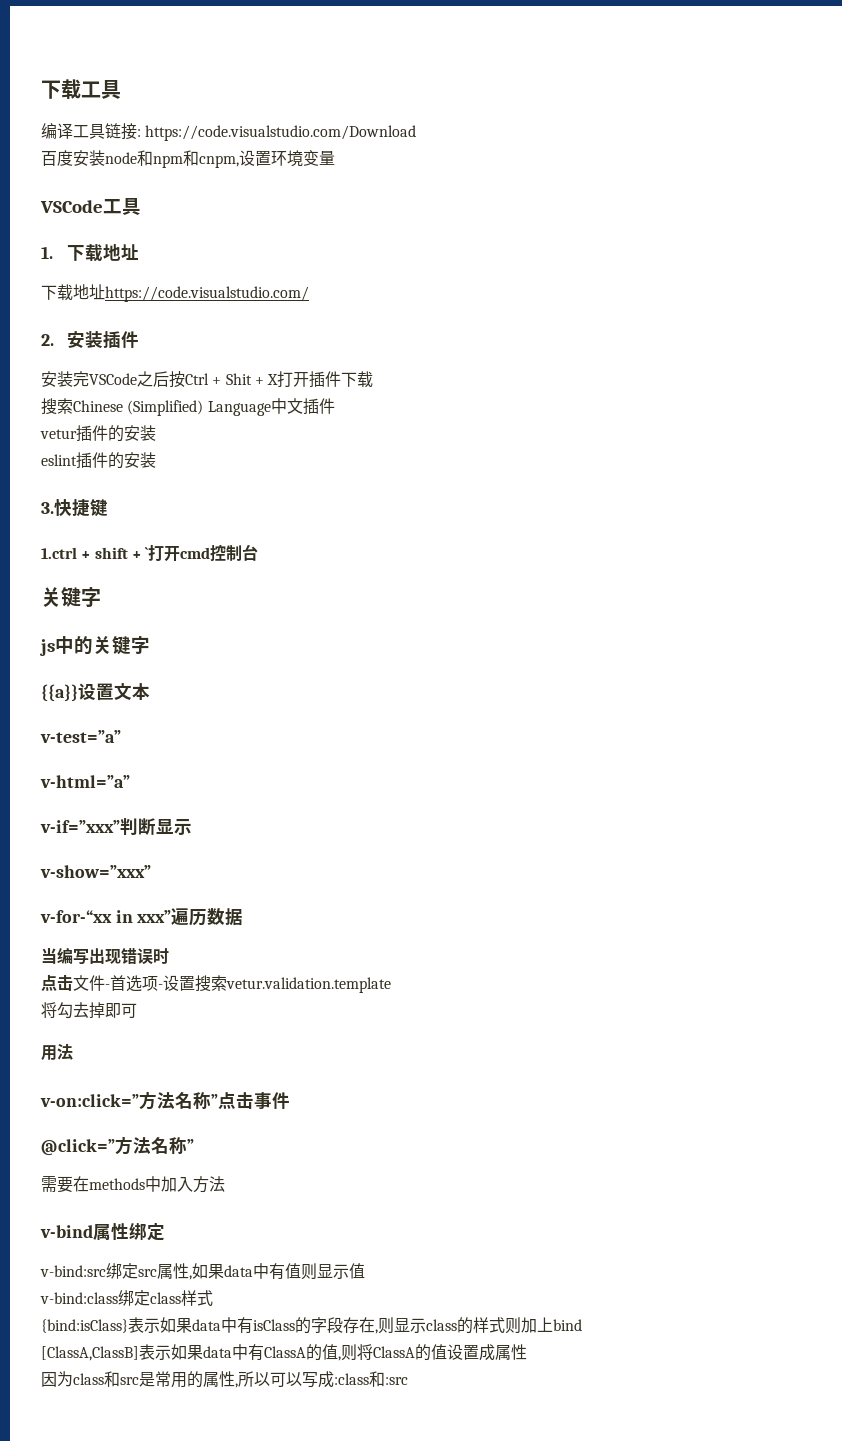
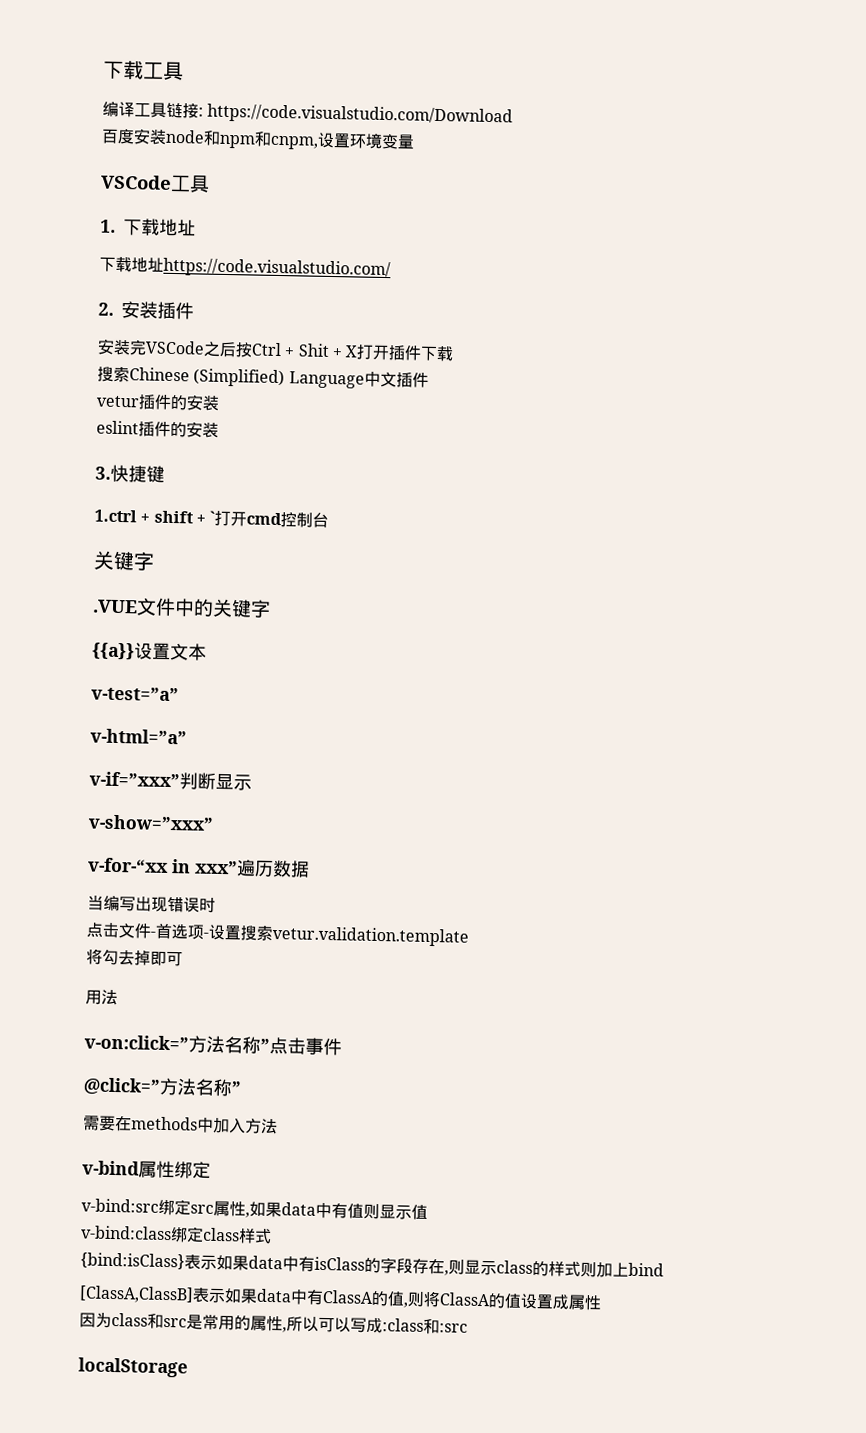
[40,639,55,656] js -> [92,597,176,617] .VUE文件
(408, 1381) none -> [78,1357,188,1378] // localStorage

